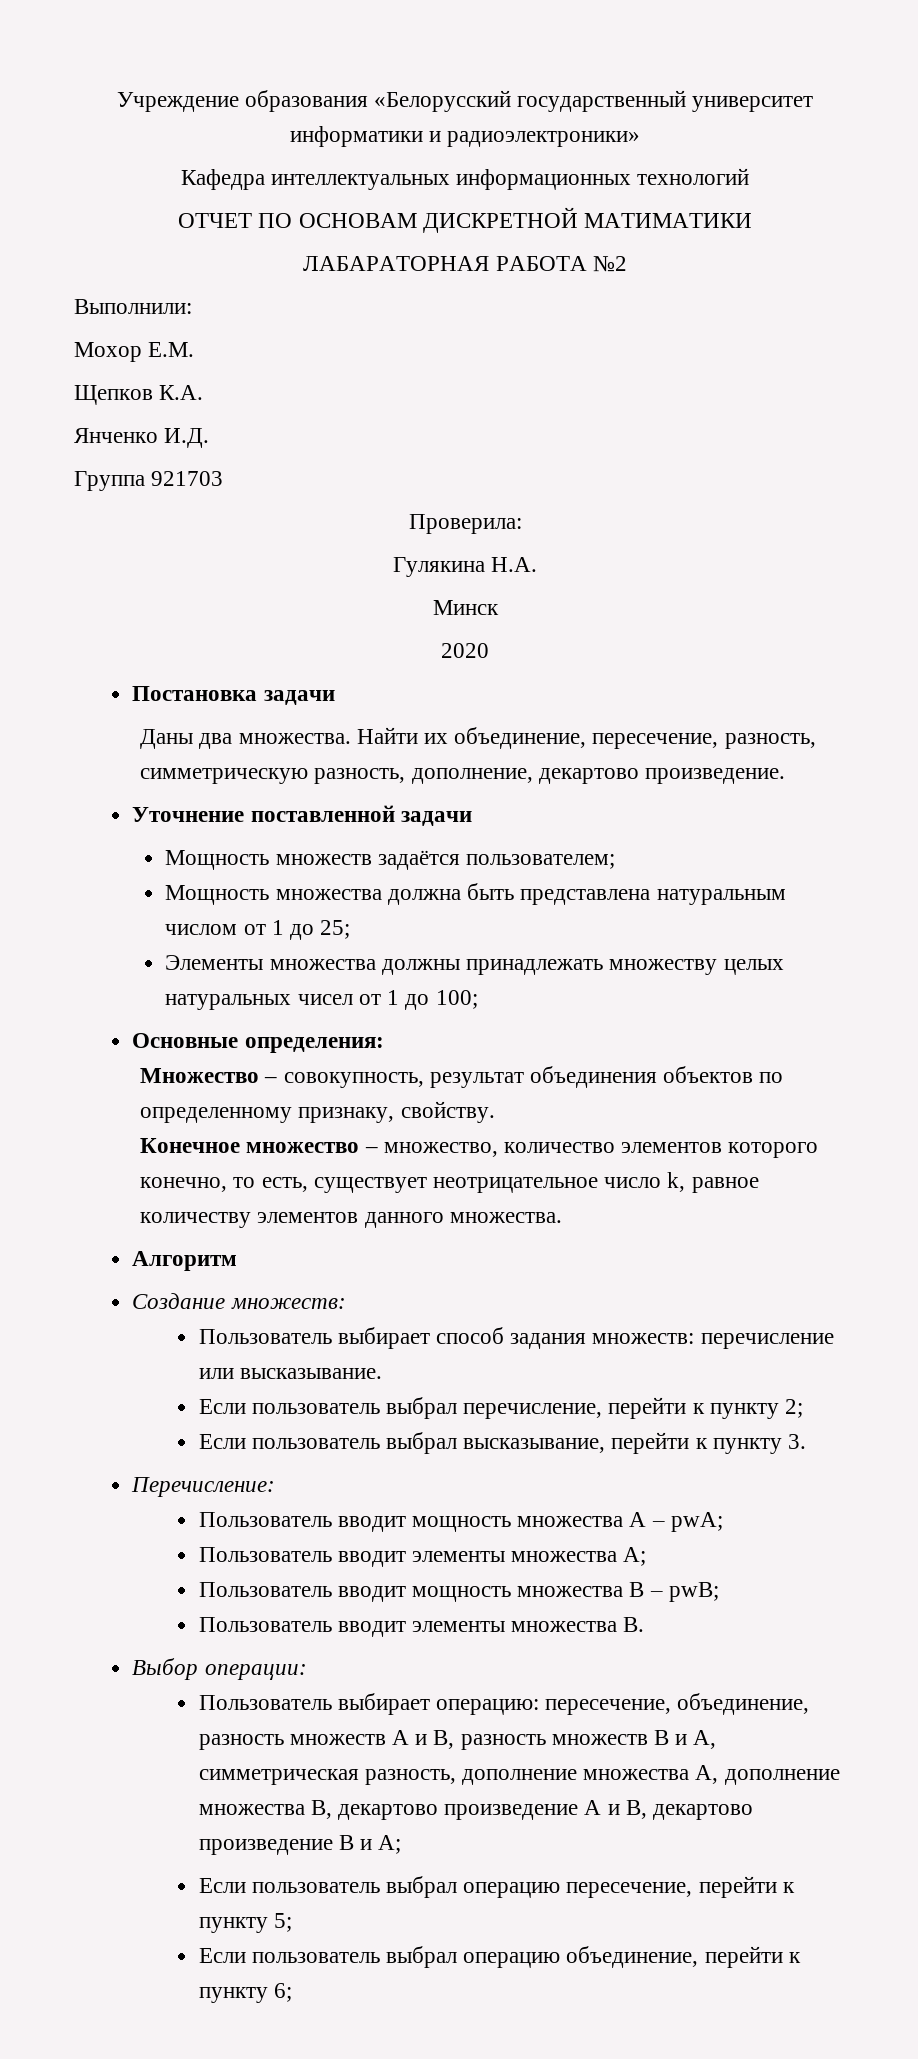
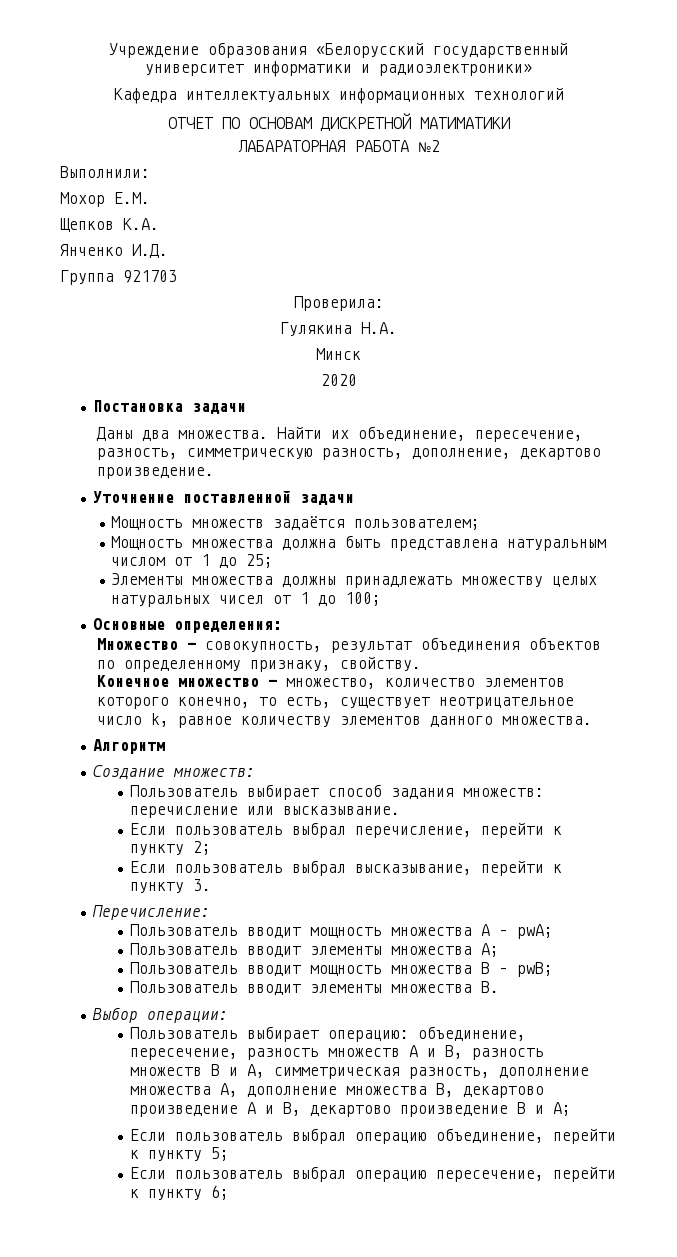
[545,1693,810,1715] пересечение, объединение, -> [417,1026,526,1041] [129,1048,238,1060] объединение, пересечение,
[566,1882,693,1898] пересечение, -> [435,1128,544,1143] объединение,
[566,1946,699,1968] объединение, -> [435,1170,544,1182] пересечение,

